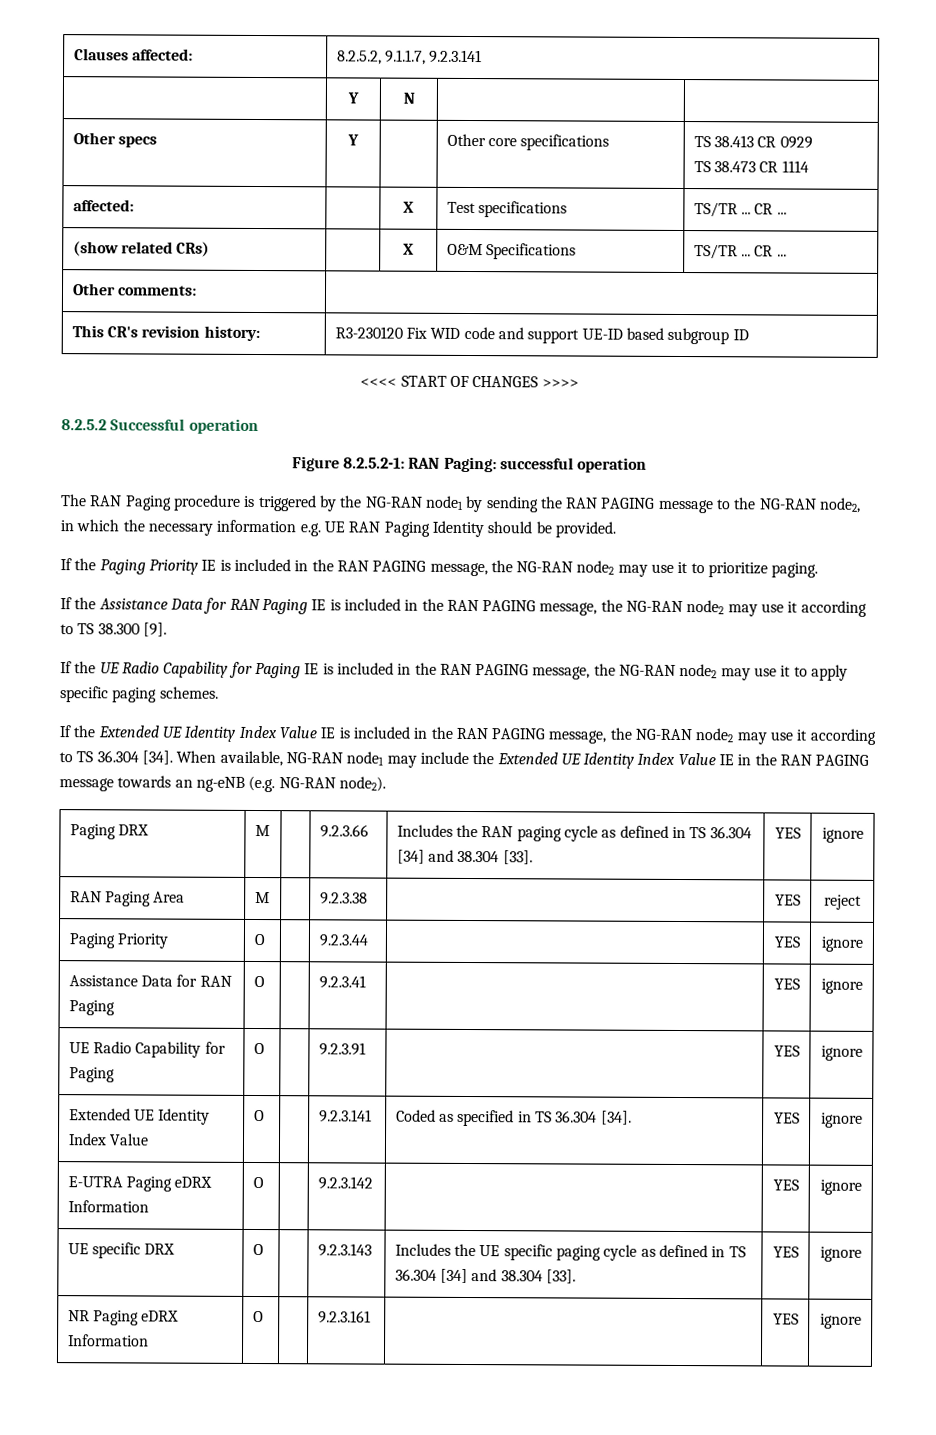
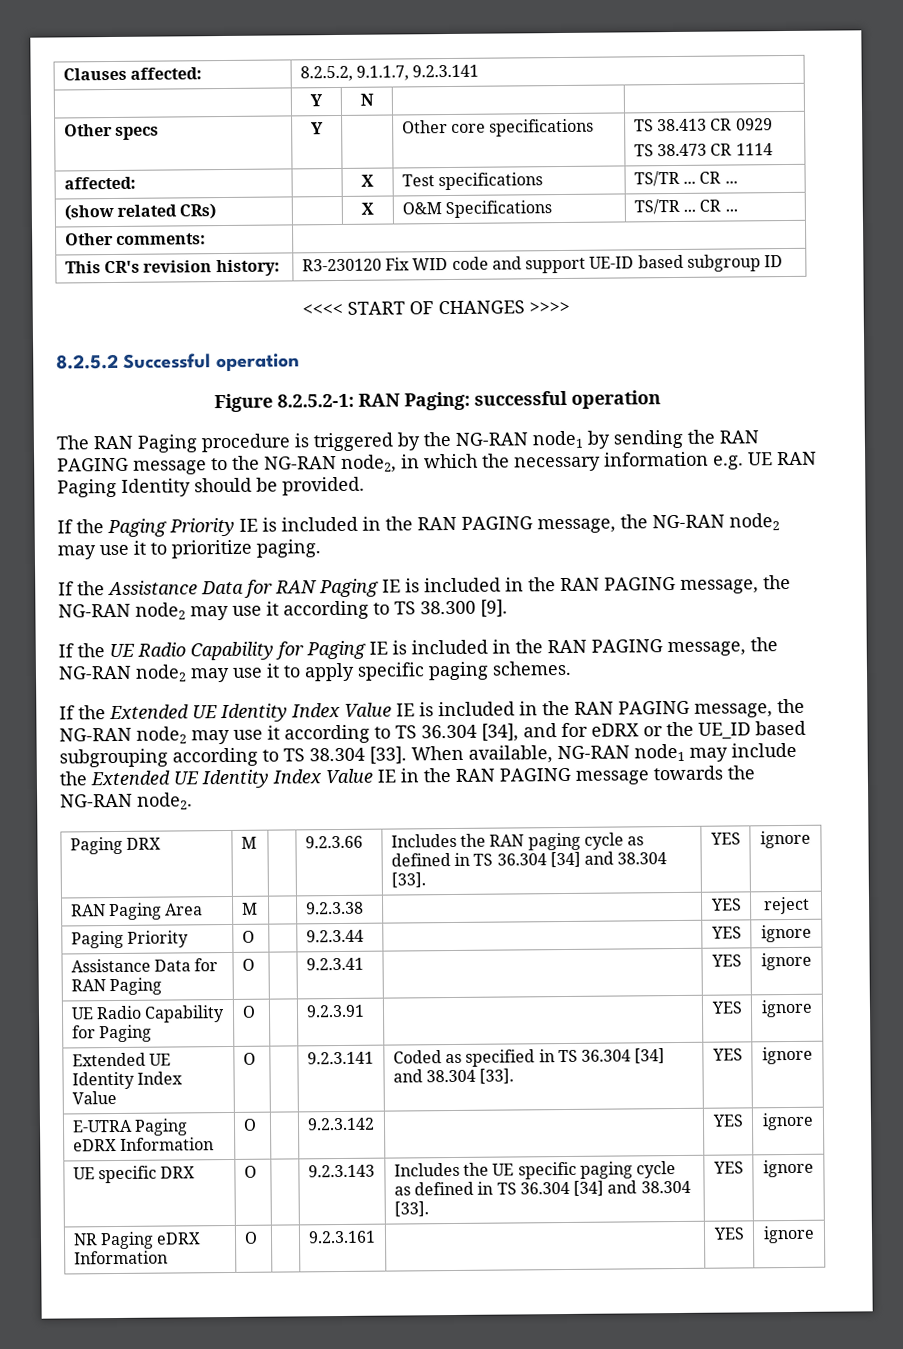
[141,750,173,765] [34]. -> [481,720,806,742] [59,746,407,768] [34], and for eDRX or the UE_ID based subgrouping according to TS 38.304 [33].
[174,775,386,793] an ng-eNB (e.g. NG-RAN node2). -> [727,765,755,780] [60,792,193,810] the NG-RAN node2.
[600,1110,632,1125] [34]. -> [634,1048,666,1064] [392,1068,515,1084] [34] and 38.304 [33].

